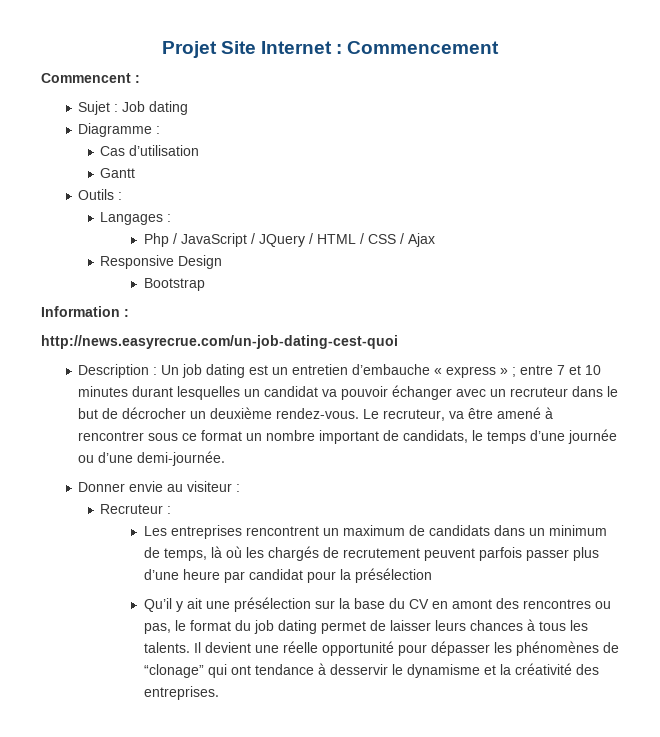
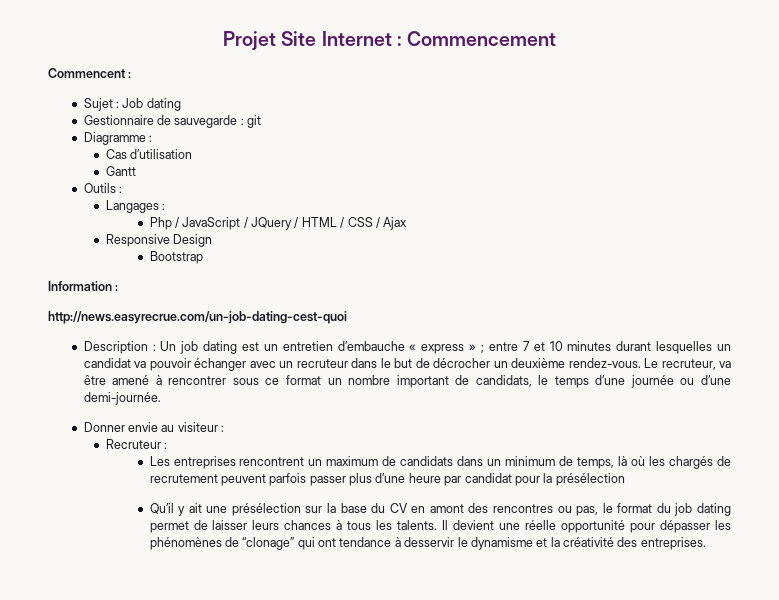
(189, 108) none -> [83,115,262,128] // Gestionnaire de sauvegarde : git

